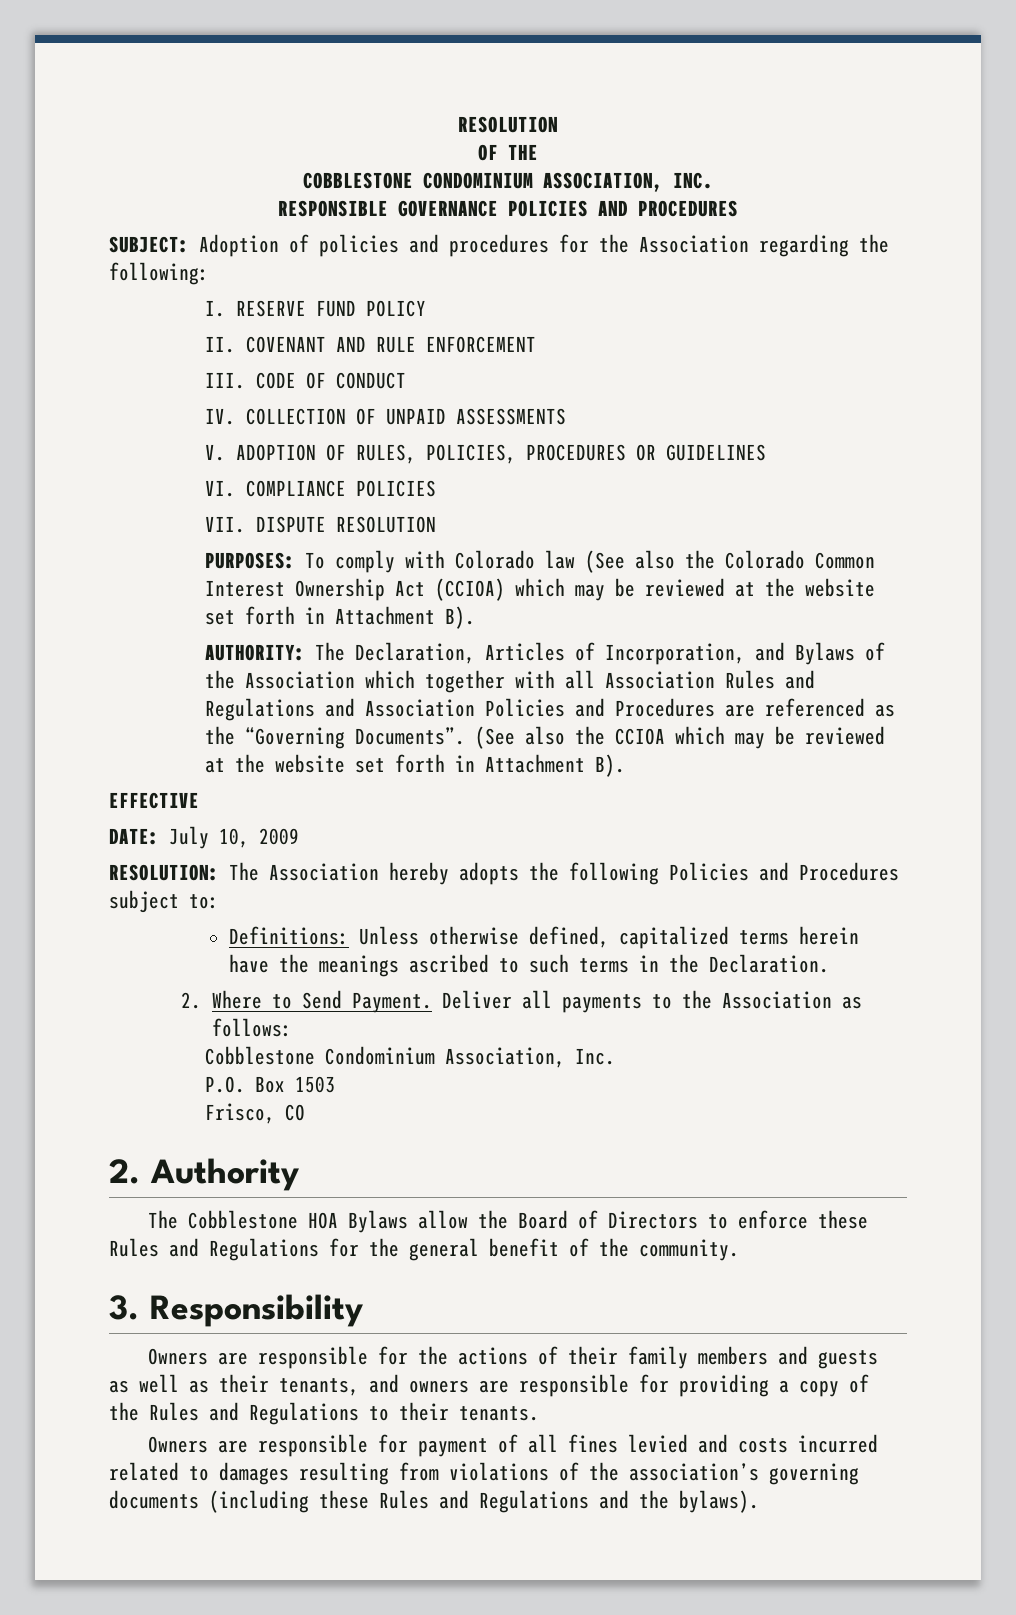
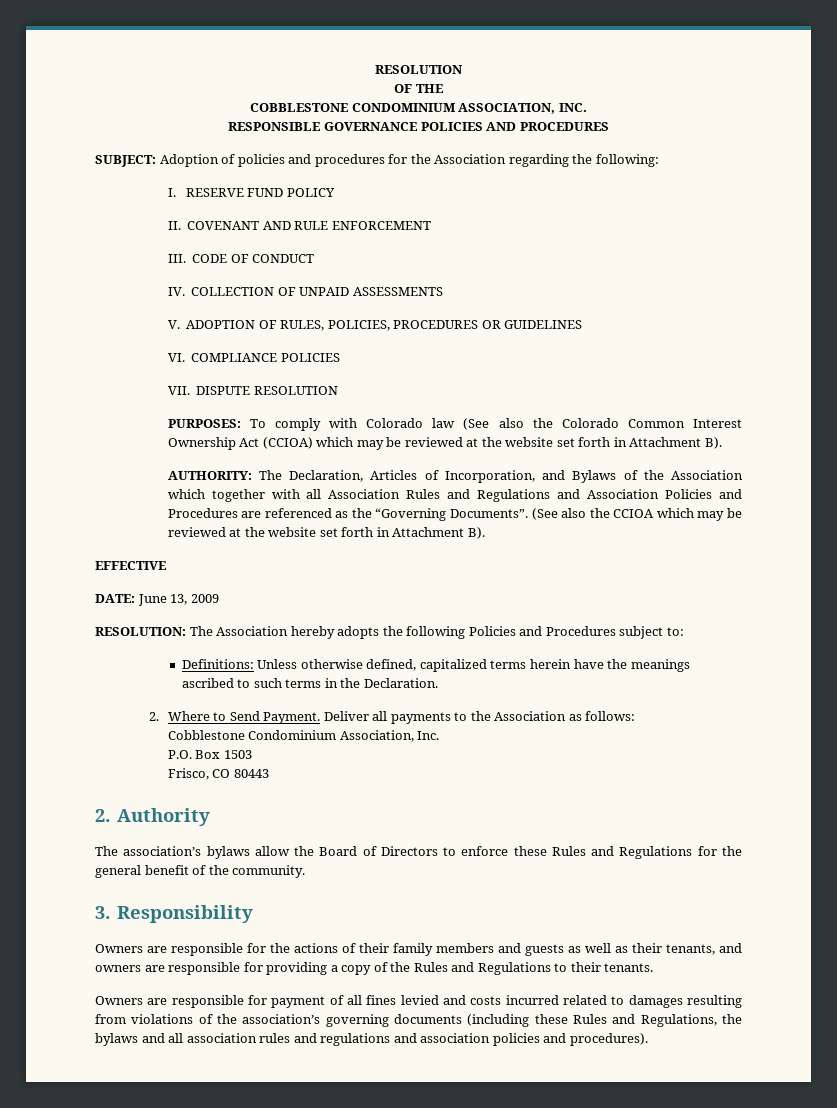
[169,826,249,849] July 10, -> [137,594,188,606] June 13,
(306, 1112) none -> [233,769,269,778] 80443
[188,1210,409,1233] Cobblestone HOA Bylaws -> [123,846,250,859] association’s bylaws
[479,1490,759,1513] Regulations and the bylaws). -> [640,1014,742,1027] [95,1033,648,1046] Regulations, the bylaws and all association rules and regulations and association policies and procedures).

